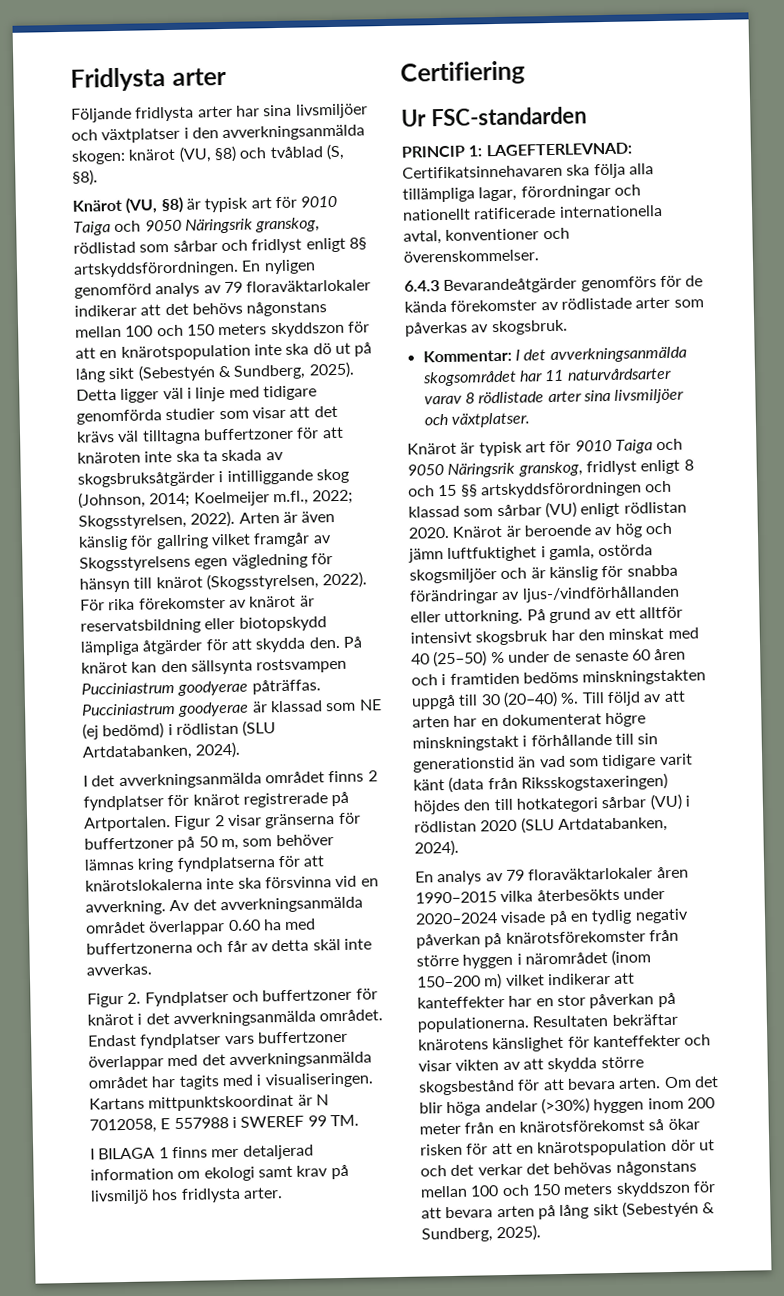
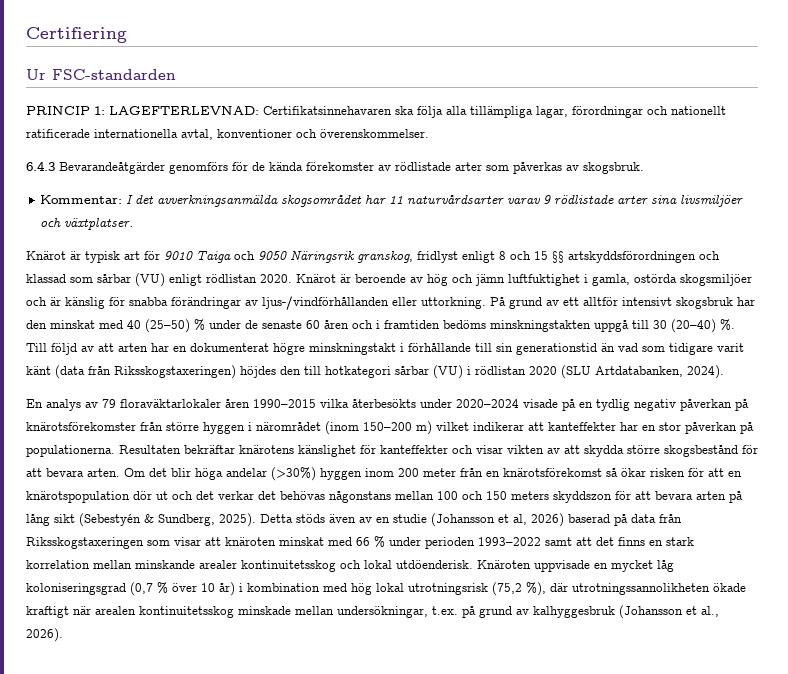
[70,67,227,92] [71,103,368,123] [71,124,366,144] [71,143,345,165] [72,169,98,186] [72,195,338,214] [73,217,321,236] [73,237,367,254] [73,259,316,278] [74,279,372,299] [74,301,328,317] [75,321,370,338] [75,342,373,361] [75,361,355,383] [76,385,317,403] [76,405,338,425] [76,426,344,445] [77,449,284,464] [77,468,349,488] [78,489,354,509] [78,510,336,530] [78,532,332,551] [79,553,333,572] [79,571,368,593] [80,595,315,611] [80,616,327,635] [80,636,362,656] [81,657,348,675] [81,679,321,696] [81,699,382,717] [82,720,277,740] [82,741,241,761] [83,770,378,790] [83,791,350,811] [84,812,361,832] [84,834,334,851] [84,855,325,873] [85,875,379,892] [85,896,363,916] [85,918,317,936] [86,938,372,955] [86,963,152,976] [87,988,378,1008] [87,1009,384,1028] [88,1030,348,1049] [88,1051,372,1071] [88,1072,374,1090] [89,1094,329,1112] [89,1114,359,1134] [90,1144,314,1160] [90,1164,349,1182] [90,1187,283,1205] Fridlysta arter // Följande fridlysta arter har sina livsmiljöer och växtplatser i den avverkningsanmälda skogen: knärot (VU, §8) och tvåblad (S, §8). // Knärot (VU, §8) är typisk art för 9010 Taiga och 9050 Näringsrik granskog, rödlistad som sårbar och fridlyst enligt 8§ artskyddsförordningen. En nyligen genomförd analys av 79 floraväktarlokaler indikerar att det behövs någonstans mellan 100 och 150 meters skyddszon för att en knärotspopulation inte ska dö ut på lång sikt (Sebestyén & Sundberg, 2025). Detta ligger väl i linje med tidigare genomförda studier som visar att det krävs väl tilltagna buffertzoner för att knäroten inte ska ta skada av skogsbruksåtgärder i intilliggande skog (Johnson, 2014; Koelmeijer m.fl., 2022; Skogsstyrelsen, 2022). Arten är även känslig för gallring vilket framgår av Skogsstyrelsens egen vägledning för hänsyn till knärot (Skogsstyrelsen, 2022). För rika förekomster av knärot är reservatsbildning eller biotopskydd lämpliga åtgärder för att skydda den. På knärot kan den sällsynta rostsvampen Pucciniastrum goodyerae påträffas. Pucciniastrum goodyerae är klassad som NE (ej bedömd) i rödlistan (SLU Artdatabanken, 2024). // I det avverkningsanmälda området finns 2 fyndplatser för knärot registrerade på Artportalen. Figur 2 visar gränserna för buffertzoner på 50 m, som behöver lämnas kring fyndplatserna för att knärotslokalerna inte ska försvinna vid en avverkning. Av det avverkningsanmälda området överlappar 0.60 ha med buffertzonerna och får av detta skäl inte avverkas. // Figur 2. Fyndplatser och buffertzoner för knärot i det avverkningsanmälda området. Endast fyndplatser vars buffertzoner överlappar med det avverkningsanmälda området har tagits med i visualiseringen. Kartans mittpunktskoordinat är N 7012058, E 557988 i SWEREF 99 TM. // I BILAGA 1 finns mer detaljerad information om ekologi samt krav på livsmiljö hos fridlysta arter. // -> (26, 35) none
[464,392,475,404] 8 -> [543,195,552,204] 9
(542, 1233) none -> [260,513,682,527] [26,536,694,549] [26,560,674,572] [26,582,746,596] [26,605,719,619] [26,628,63,642] Detta stöds även av en studie (Johansson et al, 2026) baserad på data från Riksskogstaxeringen som visar att knäroten minskat med 66 % under perioden 1993–2022 samt att det finns en stark korrelation mellan minskande arealer kontinuitetsskog och lokal utdöenderisk. Knäroten uppvisade en mycket låg koloniseringsgrad (0,7 % över 10 år) i kombination med hög lokal utrotningsrisk (75,2 %), där utrotningssannolikheten ökade kraftigt när arealen kontinuitetsskog minskade mellan undersökningar, t.ex. på grund av kalhyggesbruk (Johansson et al., 2026).

